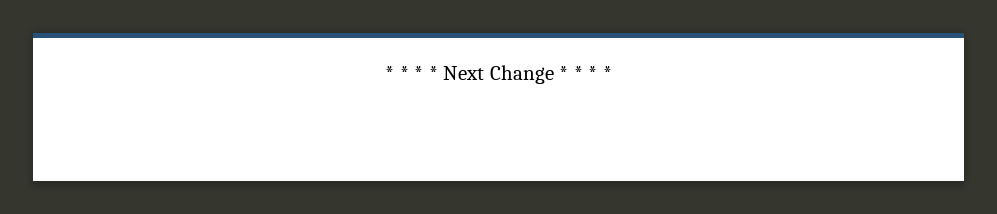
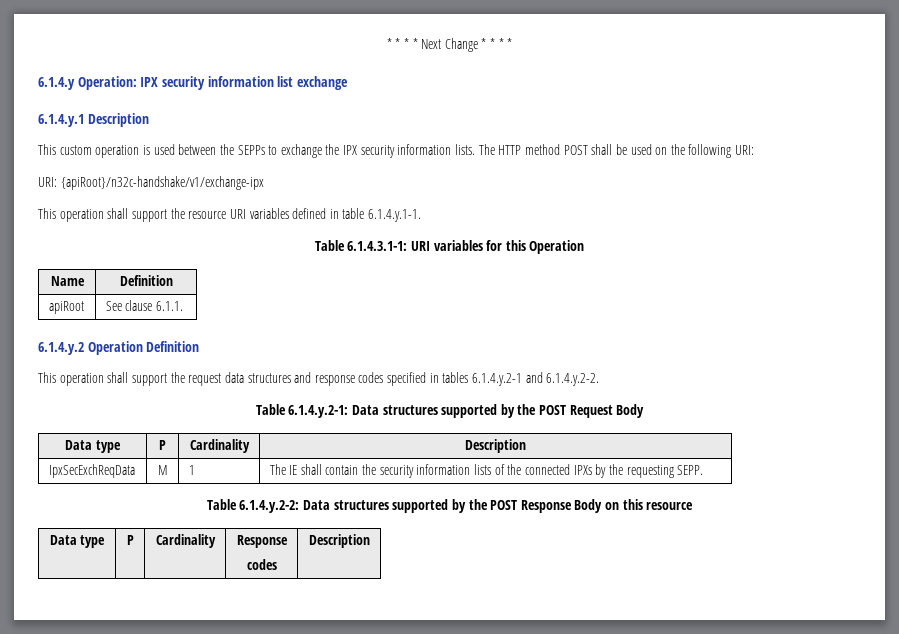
(612, 73) none -> [38,76,348,90] [38,113,149,127] [38,144,755,158] [38,176,264,190] [38,208,422,222] [314,240,585,254] [50,276,85,286] [119,275,173,286] [48,301,84,314] [105,300,183,311] [38,341,200,355] [38,372,600,386] [255,404,645,418] [65,440,121,453] [159,440,166,450] [189,439,250,453] [465,439,526,453] [48,464,135,478] [157,465,168,475] [188,465,195,475] [269,464,704,478] [206,499,694,513] [49,535,106,548] [126,535,134,545] [155,534,216,548] [236,535,288,548] [246,559,277,570] [308,534,370,548] // 6.1.4.y Operation: IPX security information list exchange // 6.1.4.y.1 Description // This custom operation is used between the SEPPs to exchange the IPX security information lists. The HTTP method POST shall be used on the following URI: // URI: {apiRoot}/n32c-handshake/v1/exchange-ipx // This operation shall support the resource URI variables defined in table 6.1.4.y.1-1. // Table 6.1.4.3.1-1: URI variables for this Operation // Name | Definition // apiRoot | See clause 6.1.1. // 6.1.4.y.2 Operation Definition // This operation shall support the request data structures and response codes specified in tables 6.1.4.y.2-1 and 6.1.4.y.2-2. // Table 6.1.4.y.2-1: Data structures supported by the POST Request Body // Data type | P | Cardinality | Description // IpxSecExchReqData | M | 1 | The IE shall contain the security information lists of the connected IPXs by the requesting SEPP. // Table 6.1.4.y.2-2: Data structures supported by the POST Response Body on this resource // Data type | P | Cardinality | Response // codes | Description

